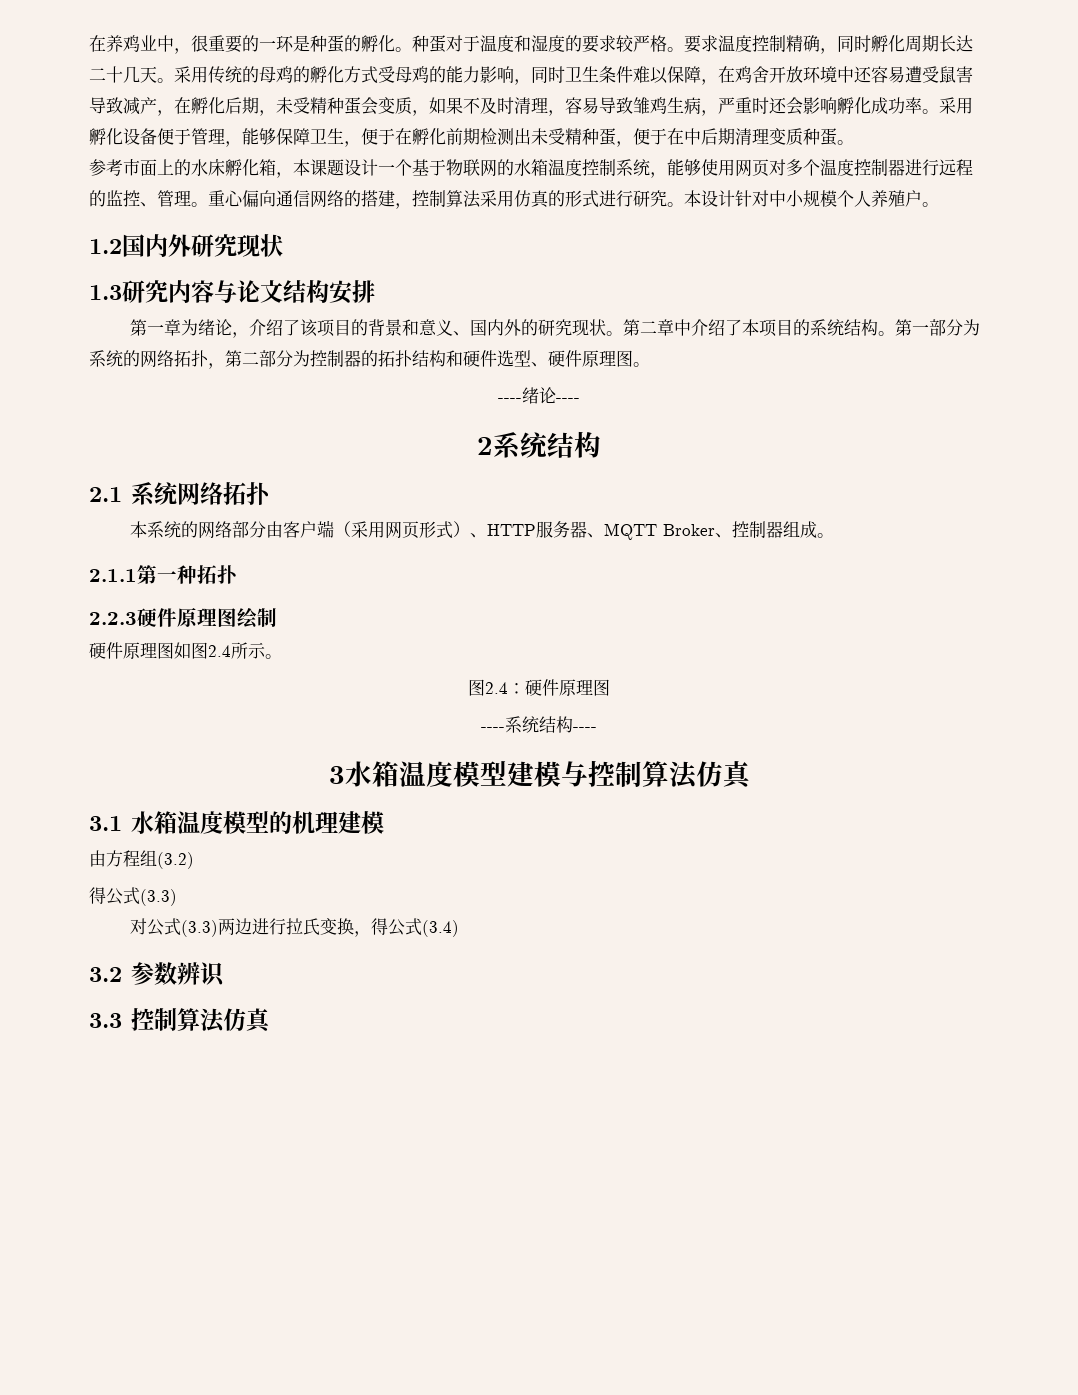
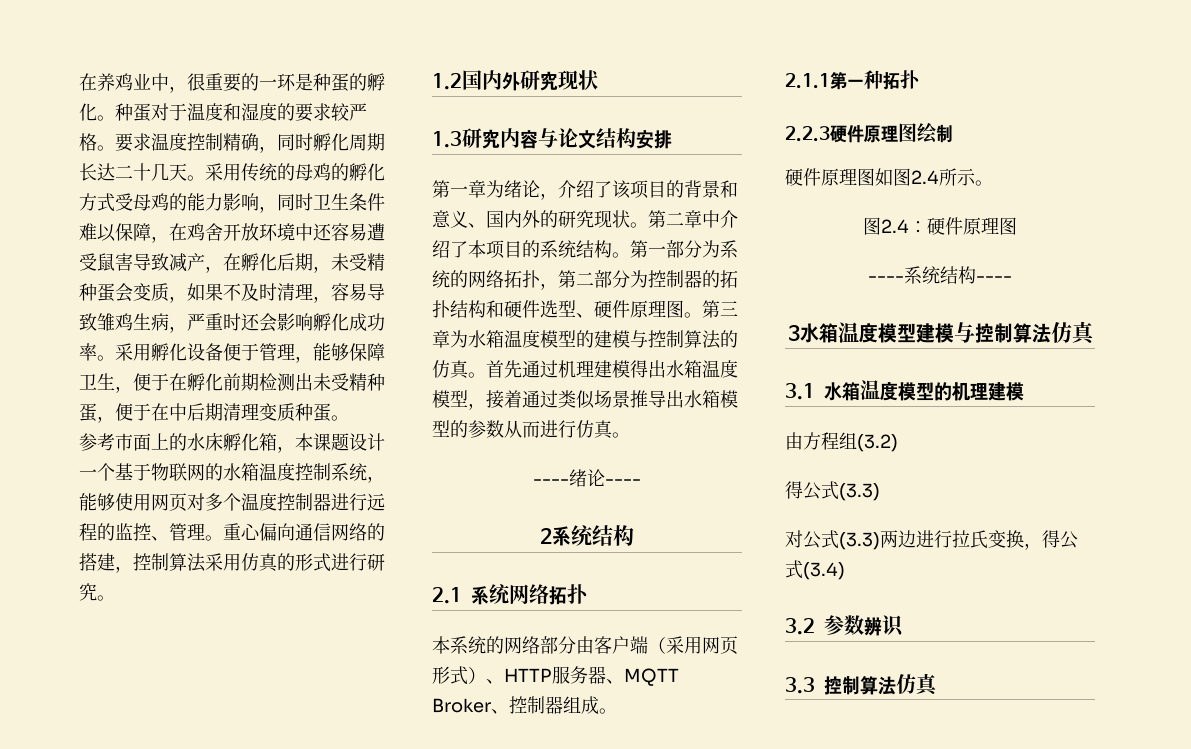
[684,190,939,207] 本设计针对中小规模个人养殖户。 -> (115, 598) none
(650, 364) none -> [702,300,738,318] [432,330,738,349] [432,360,738,379] [432,390,738,410] [432,420,630,439] 第三章为水箱温度模型的建模与控制算法的仿真。首先通过机理建模得出水箱温度模型，接着通过类似场景推导出水箱模型的参数从而进行仿真。

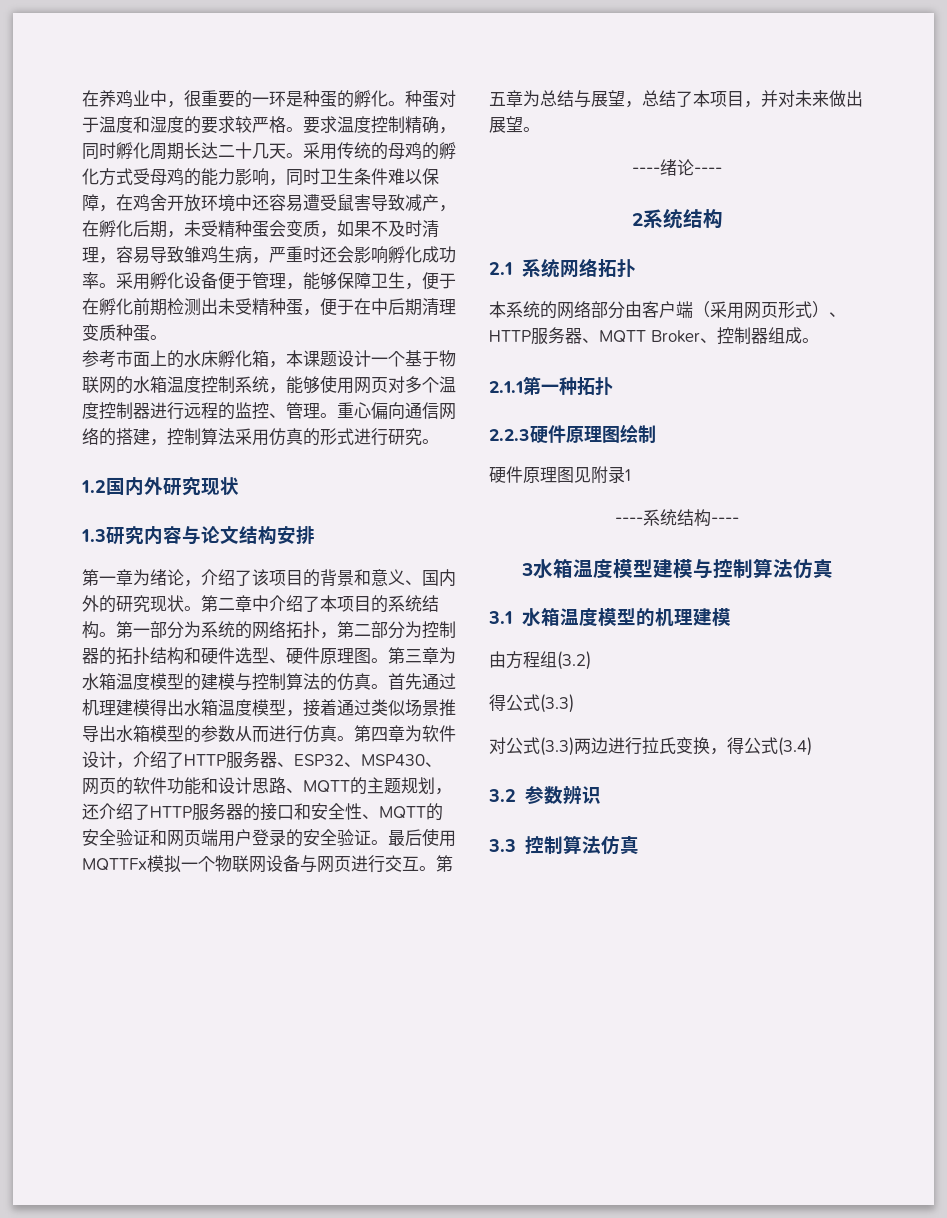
(630, 435) none -> [354,725,456,742] [82,751,442,769] [82,777,452,795] [82,803,443,821] [82,828,456,847] [82,855,453,873] [489,90,863,108] [489,116,540,133] 第四章为软件设计，介绍了HTTP服务器、ESP32、MSP430、网页的软件功能和设计思路、MQTT的主题规划，还介绍了HTTP服务器的接口和安全性、MQTT的安全验证和网页端用户登录的安全验证。最后使用MQTTFx模拟一个物联网设备与网页进行交互。第五章为总结与展望，总结了本项目，并对未来做出展望。
[875,168,993,186] [863,217,1017,235] 如图2.4所示。 // 图2.4：硬件原理图 -> [574,466,631,484] 见附录1

